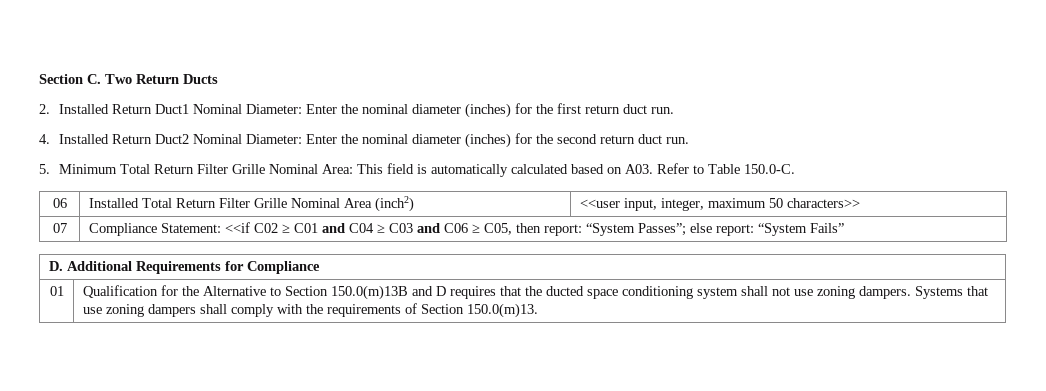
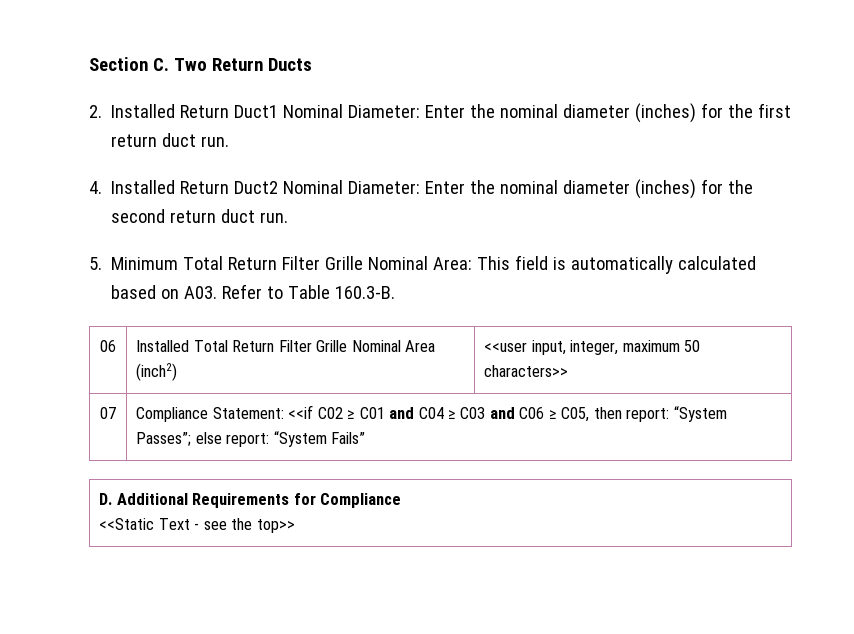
[743,164,795,174] 150.0-C. -> [335,286,396,299] 160.3-B.
[49,286,64,296] [82,285,988,300] [82,303,538,318] // 01 | Qualification for the Alternative to Section 150.0(m)13B and D requires that the ducted space conditioning system shall not use zoning dampers. Systems that use zoning dampers shall comply with the requirements of Section 150.0(m)13. -> [99,518,295,533] // <<Static Text - see the top>>

